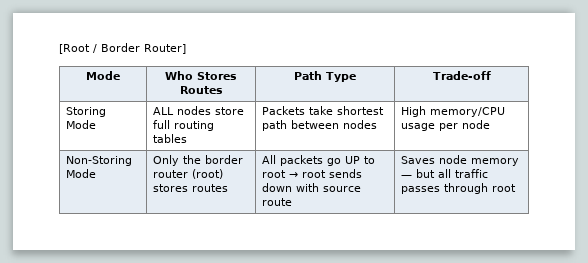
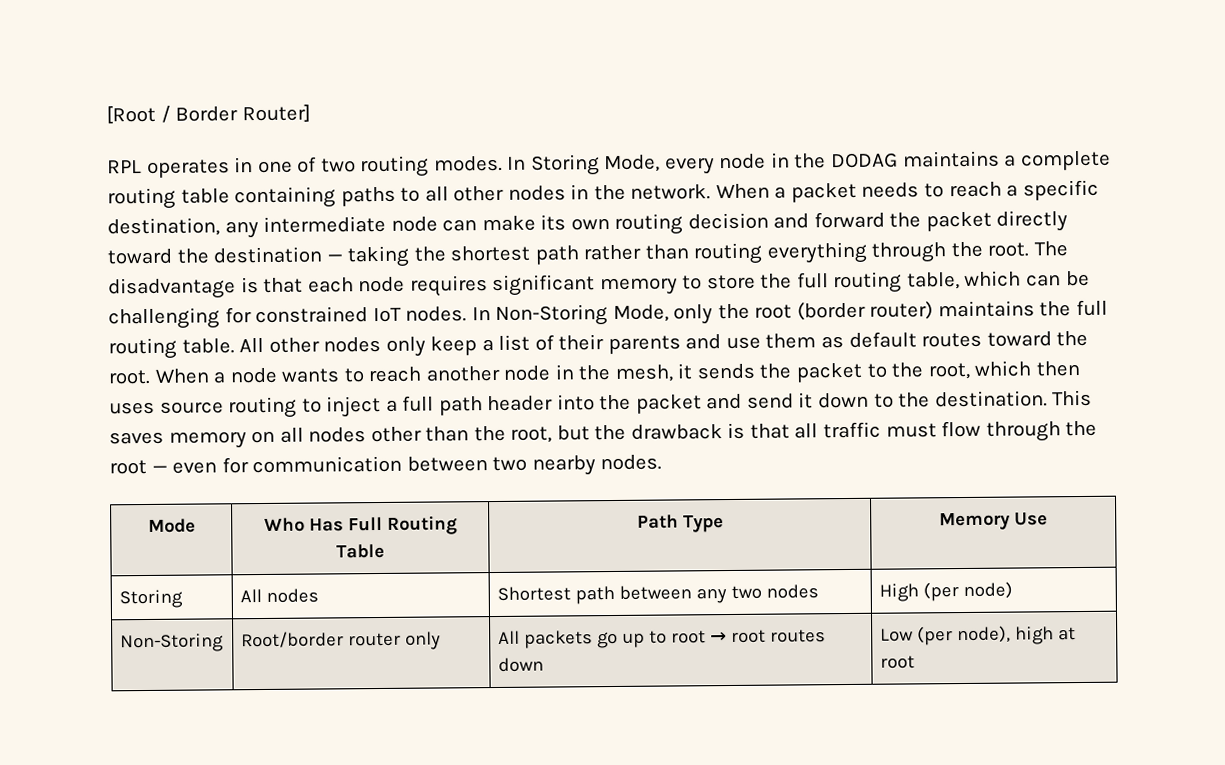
[86,71,120,80] [165,71,237,80] [179,86,223,94] // Mode | Who Stores Routes -> [107,150,1111,178] [107,179,1099,210] [107,210,1069,239] [107,241,1069,268] [108,270,1090,300] [108,299,1109,330] [108,330,1089,360] [108,360,1080,385] [109,389,1093,419] [109,420,1098,449] [109,454,663,476] [147,518,196,533] [263,515,458,535] [336,543,385,559] // RPL operates in one of two routing modes. In Storing Mode, every node in the DODAG maintains a complete routing table containing paths to all other nodes in the network. When a packet needs to reach a specific destination, any intermediate node can make its own routing decision and forward the packet directly toward the destination — taking the shortest path rather than routing everything through the root. The disadvantage is that each node requires significant memory to store the full routing table, which can be challenging for constrained IoT nodes. In Non-Storing Mode, only the root (border router) maintains the full routing table. All other nodes only keep a list of their parents and use them as default routes toward the root. When a node wants to reach another node in the mesh, it sends the packet to the root, which then uses source routing to inject a full path header into the packet and send it down to the destination. This saves memory on all nodes other than the root, but the drawback is that all traffic must flow through the root — even for communication between two nearby nodes. // Mode | Who Has Full Routing Table
[432,71,491,80] [66,107,107,117] [66,120,97,129] [153,106,245,115] [153,120,215,131] [153,134,188,143] [262,106,385,115] [262,120,378,131] [401,106,506,117] [401,120,491,131] [66,156,133,166] [66,169,97,178] [153,155,244,166] [153,169,224,179] [153,184,229,192] Trade-off // Storing Mode | ALL nodes store full routing tables | Packets take shortest path between nodes | High memory/CPU usage per node // Non-Storing Mode | Only the border router (root) stores routes -> [939,512,1048,531] [119,589,184,609] [240,588,320,603] [497,584,820,605] [879,581,1014,602] [120,633,225,653] [241,631,442,650] Memory Use // Storing | All nodes | Shortest path between any two nodes | High (per node) // Non-Storing | Root/border router only
[345,156,361,164] UP -> [622,632,646,648] up
[329,169,363,178] [262,183,362,192] [262,198,293,206] [401,155,520,166] [401,169,489,178] [401,183,489,194] sends down with source route | Saves node memory — but all traffic passes through -> [770,629,827,643] [498,657,545,672] [880,625,1077,646] routes down | Low (per node), high at

